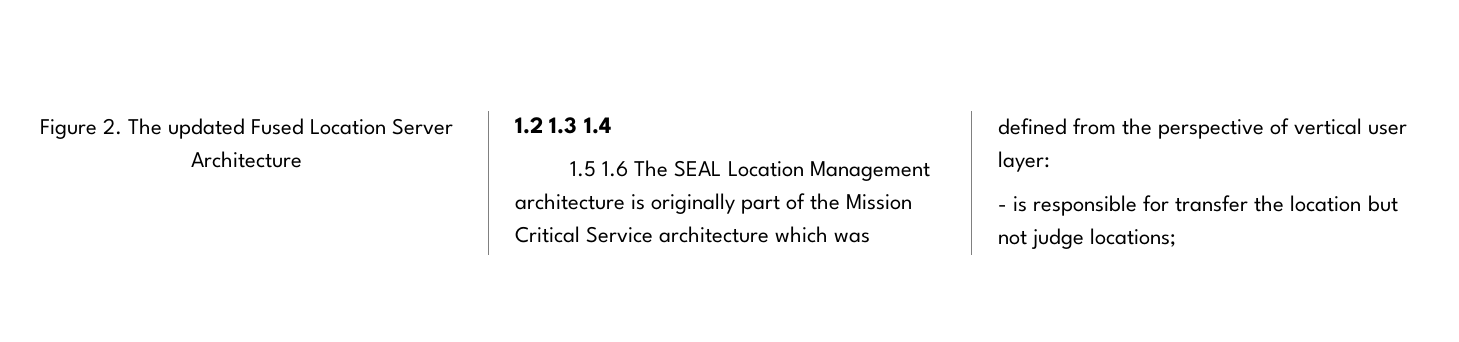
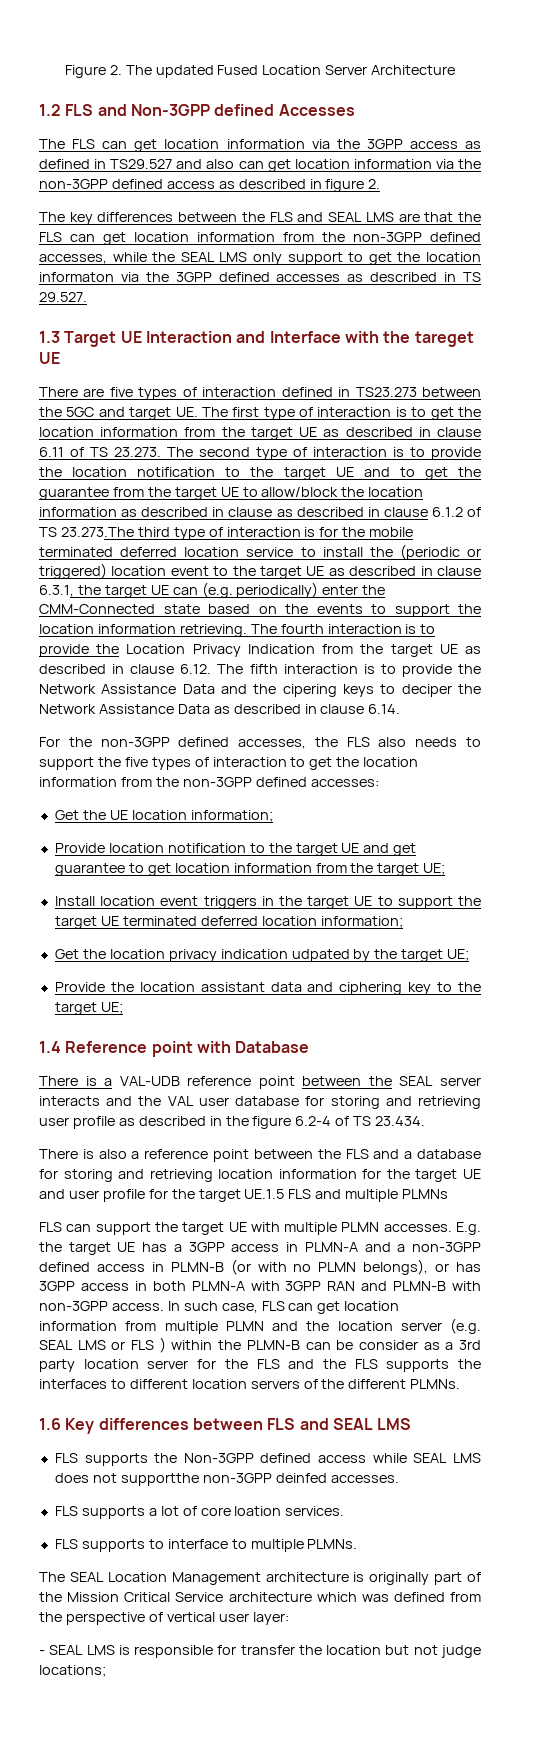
[549,117,611,134] [570,161,629,177] 1.3 1.4 // 1.5 1.6 -> [65,104,355,116] [39,139,482,152] [39,159,481,172] [39,179,381,192] [39,212,482,225] [39,232,481,245] [39,252,482,265] [39,272,482,282] [39,292,87,302] [39,331,474,347] [39,352,60,364] [39,387,482,400] [39,407,481,420] [39,427,482,440] [39,447,481,460] [39,467,482,480] [39,487,424,500] [39,507,482,517] [39,527,414,540] [39,544,481,560] [39,563,481,579] [39,582,386,598] [39,604,481,617] [39,624,436,637] [39,644,482,657] [39,664,482,677] [39,684,481,697] [39,704,401,714] [39,737,481,749] [39,757,419,770] [39,777,379,787] [54,810,273,822] [54,843,417,856] [54,863,446,876] [54,896,481,909] [54,916,403,929] [54,949,470,962] [54,982,481,995] [54,1002,123,1015] [39,1041,310,1057] [39,1076,481,1089] [39,1096,481,1109] [39,1116,426,1129] [39,1149,481,1162] [39,1169,481,1182] [39,1189,449,1202] [39,1222,482,1235] [39,1242,482,1255] [39,1259,481,1275] [39,1281,481,1291] [39,1301,400,1314] [39,1318,481,1334] [39,1337,481,1353] [39,1359,481,1372] [39,1379,461,1389] [39,1418,412,1434] [54,1453,482,1466] [54,1473,399,1486] [54,1506,345,1519] [54,1539,358,1552] FLS and Non-3GPP defined Accesses // The FLS can get location information via the 3GPP access as defined in TS29.527 and also can get location information via the non-3GPP defined access as described in figure 2. // The key differences between the FLS and SEAL LMS are that the FLS can get location information from the non-3GPP defined accesses, while the SEAL LMS only support to get the location informaton via the 3GPP defined accesses as described in TS 29.527. // 1.3 Target UE Interaction and Interface with the tareget UE // There are five types of interaction defined in TS23.273 between the 5GC and target UE. The first type of interaction is to get the location information from the target UE as described in clause 6.11 of TS 23.273. The second type of interaction is to provide the location notification to the target UE and to get the guarantee from the target UE to allow/block the location information as described in clause as described in clause 6.1.2 of TS 23.273.The third type of interaction is for the mobile terminated deferred location service to install the (periodic or triggered) location event to the target UE as described in clause 6.3.1, the target UE can (e.g. periodically) enter the CMM-Connected state based on the events to support the location information retrieving. The fourth interaction is to provide the Location Privacy Indication from the target UE as described in clause 6.12. The fifth interaction is to provide the Network Assistance Data and the cipering keys to deciper the Network Assistance Data as described in clause 6.14. // For the non-3GPP defined accesses, the FLS also needs to support the five types of interaction to get the location information from the non-3GPP defined accesses: // Get the UE location information; // Provide location notification to the target UE and get guarantee to get location information from the target UE; // Install location event triggers in the target UE to support the target UE terminated deferred location information; // Get the location privacy indication udpated by the target UE; // Provide the location assistant data and ciphering key to the target UE; // 1.4 Reference point with Database // There is a VAL-UDB reference point between the SEAL server interacts and the VAL user database for storing and retrieving user profile as described in the figure 6.2-4 of TS 23.434. // There is also a reference point between the FLS and a database for storing and retrieving location information for the target UE and user profile for the target UE.1.5 FLS and multiple PLMNs // FLS can support the target UE with multiple PLMN accesses. E.g. the target UE has a 3GPP access in PLMN-A and a non-3GPP defined access in PLMN-B (or with no PLMN belongs), or has 3GPP access in both PLMN-A with 3GPP RAN and PLMN-B with non-3GPP access. In such case, FLS can get location information from multiple PLMN and the location server (e.g. SEAL LMS or FLS ) within the PLMN-B can be consider as a 3rd party location server for the FLS and the FLS supports the interfaces to different location servers of the different PLMNs. // 1.6 Key differences between FLS and SEAL LMS // FLS supports the Non-3GPP defined access while SEAL LMS does not supportthe non-3GPP deinfed accesses. // FLS supports a lot of core loation services. // FLS supports to interface to multiple PLMNs. //
(1007, 208) none -> [49,1645,115,1655] SEAL LMS

